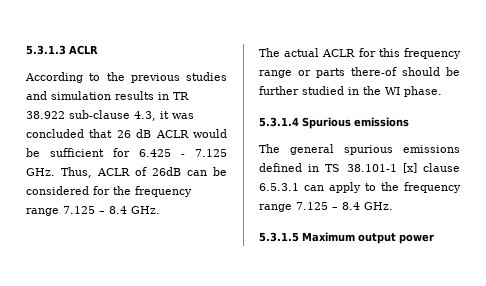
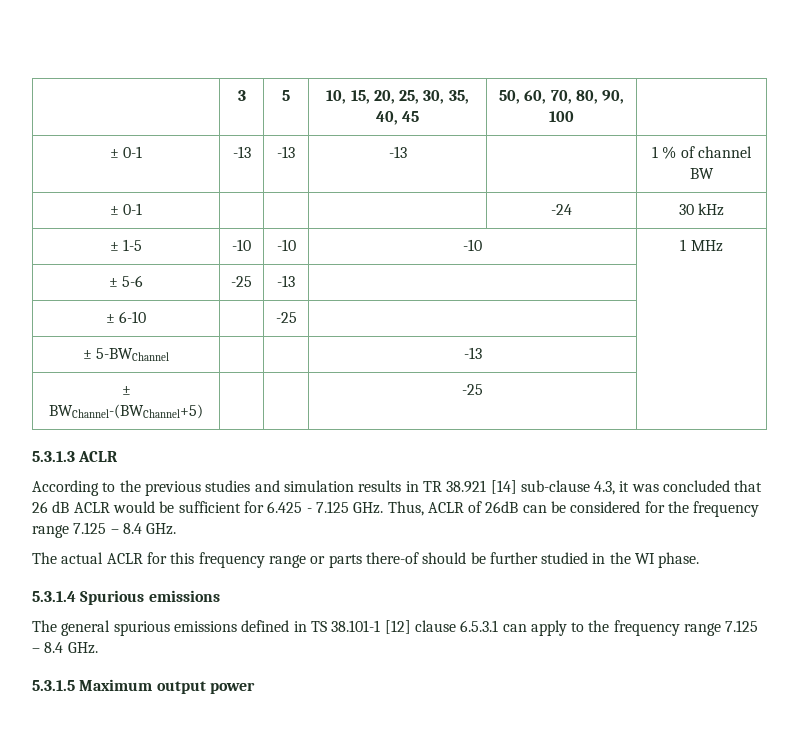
(26, 50) none -> [237,90,246,101] [282,90,290,101] [326,90,469,104] [375,111,420,125] [498,90,625,104] [549,111,574,122] [109,146,143,158] [232,146,251,158] [277,146,295,158] [388,146,407,158] [652,146,752,159] [690,168,714,179] [109,203,143,215] [551,204,572,215] [678,203,725,216] [109,239,143,251] [232,239,251,251] [276,239,296,251] [463,239,482,251] [680,239,723,252] [108,275,144,287] [231,276,252,287] [277,275,295,287] [105,311,147,323] [275,312,297,323] [82,348,170,361] [463,347,482,359] [121,386,131,395] [48,404,203,419] [462,384,483,395] | 3 | 5 | 10, 15, 20, 25, 30, 35, 40, 45 | 50, 60, 70, 80, 90, 100 | // ± 0-1 | -13 | -13 | -13 | | 1 % of channel BW // ± 0-1 | | | | -24 | 30 kHz // ± 1-5 | -10 | -10 | -10 | 1 MHz // ± 5-6 | -25 | -13 | | // ± 6-10 | | -25 | | // ± 5-BWChannel | | | -13 | // ± BWChannel-(BWChannel+5) | | | -25 | //
[26,111,65,119] 38.922 -> [446,480,517,494] 38.921 [14]
[402,163,417,173] [x] -> [384,620,411,634] [12]

